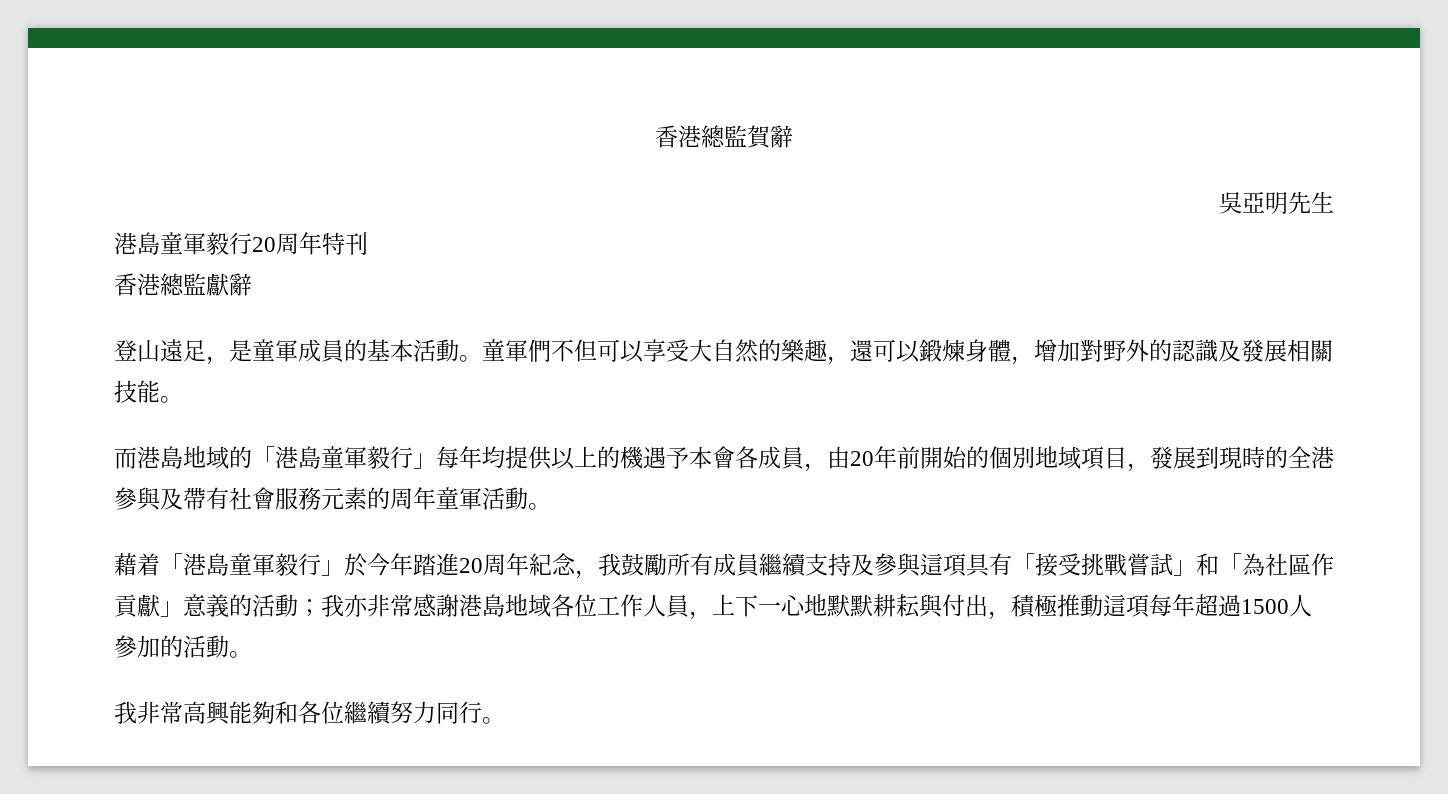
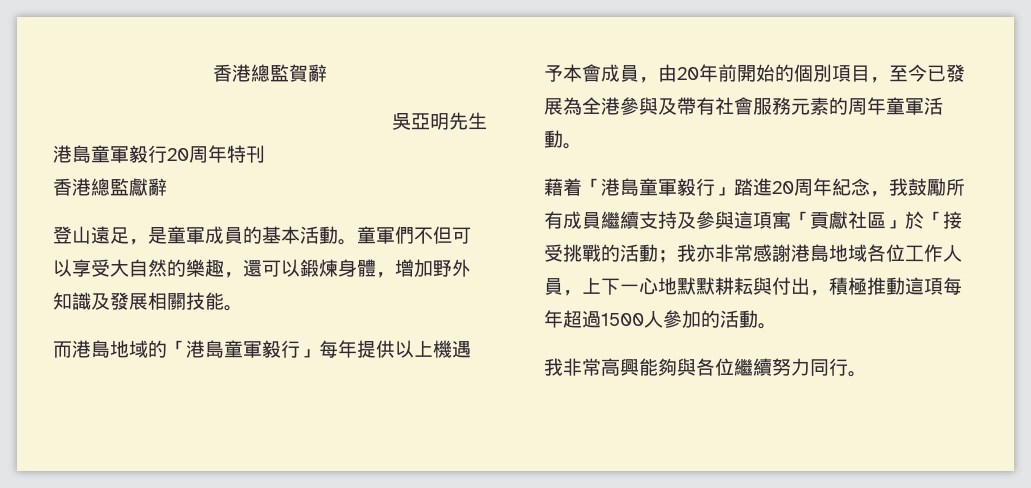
[1080,339,1196,362] 對野外的認 -> [433,259,471,277] [53,292,72,310] 野外知
[482,446,505,469] 均 -> (357, 349) none
[597,446,620,469] 的 -> (433, 348) none
[735,446,758,469] 各 -> (601, 73) none
[1035,446,1288,472] 地域項目，發展到現時的 -> [832,64,965,83] [544,97,582,115] 項目，至今已發展為
[344,553,413,577] 於今年 -> (734, 191) none
[966,553,1334,577] [114,594,229,618] 具有「接受挑戰嘗試」和「為社區作貢獻」意義 -> [772,211,962,229] [544,244,601,262] 寓「貢獻社區」於「接受挑戰
[275,701,298,724] 和 -> [677,358,696,376] 與

